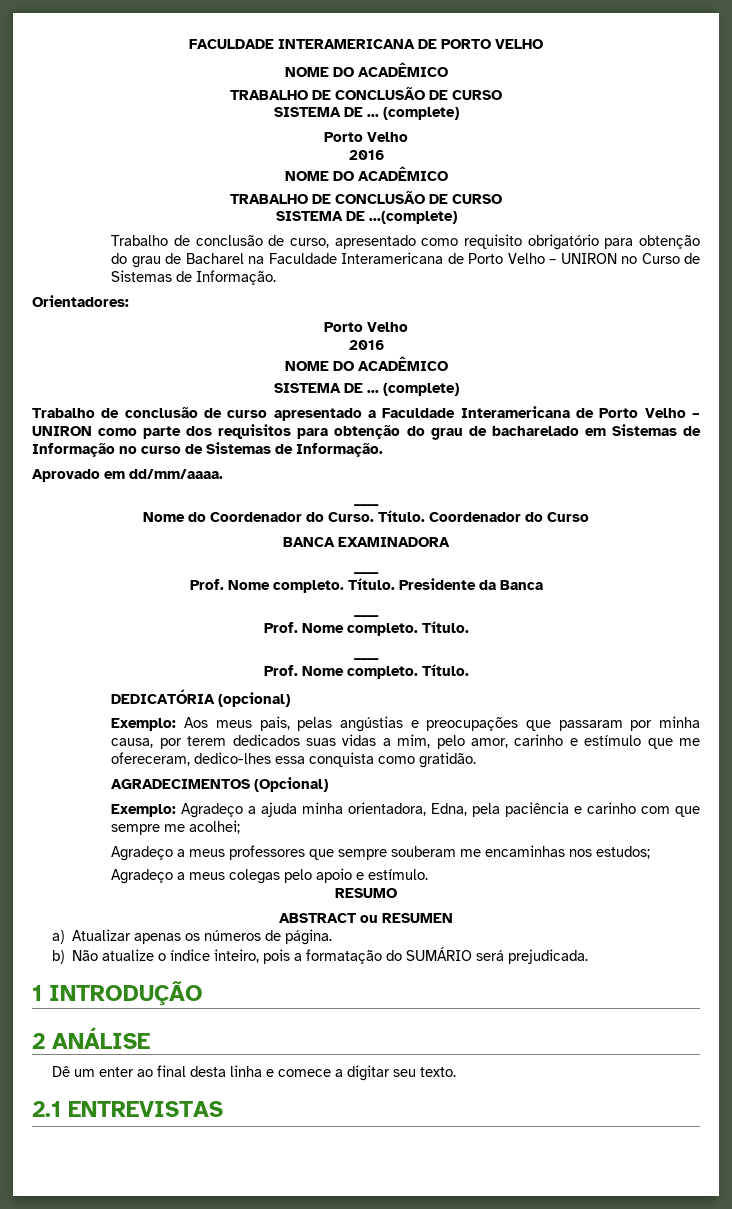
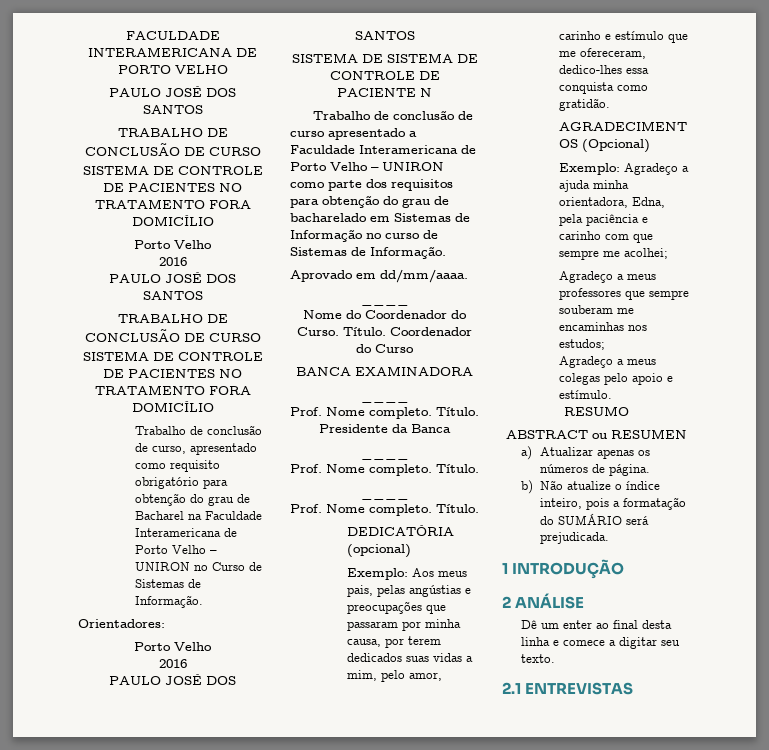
[284,62,448,77] [230,87,502,100] [273,107,459,120] [324,132,408,142] [348,150,384,160] [284,166,448,181] [230,191,502,204] [275,211,457,224] NOME DO ACADÊMICO // TRABALHO DE CONCLUSÃO DE CURSO // SISTEMA DE ... (complete) // Porto Velho // 2016 // NOME DO ACADÊMICO // TRABALHO DE CONCLUSÃO DE CURSO // SISTEMA DE ...(complete) -> [109,86,236,97] [142,105,203,114] [117,128,228,137] [84,143,261,156] [82,165,263,175] [103,183,242,192] [94,199,251,209] [131,215,214,226] [134,240,212,249] [158,257,187,266] [109,272,236,283] [142,291,203,300] [117,314,228,323] [84,329,261,342] [82,351,263,361] [103,369,242,378] [94,385,251,395] [131,401,214,412] PAULO JOSÉ DOS SANTOS // TRABALHO DE CONCLUSÃO DE CURSO // SISTEMA DE CONTROLE DE PACIENTES NO TRATAMENTO FORA DOMICÍLIO // Porto Velho // 2016 // PAULO JOSÉ DOS SANTOS // TRABALHO DE CONCLUSÃO DE CURSO // SISTEMA DE CONTROLE DE PACIENTES NO TRATAMENTO FORA DOMICÍLIO
[284,356,448,371] [273,383,459,396] NOME DO ACADÊMICO // SISTEMA DE ... (complete) -> [109,674,236,685] [354,31,415,40] [291,53,478,63] [329,71,440,80] [337,88,432,97] PAULO JOSÉ DOS SANTOS // SISTEMA DE SISTEMA DE CONTROLE DE PACIENTE N

